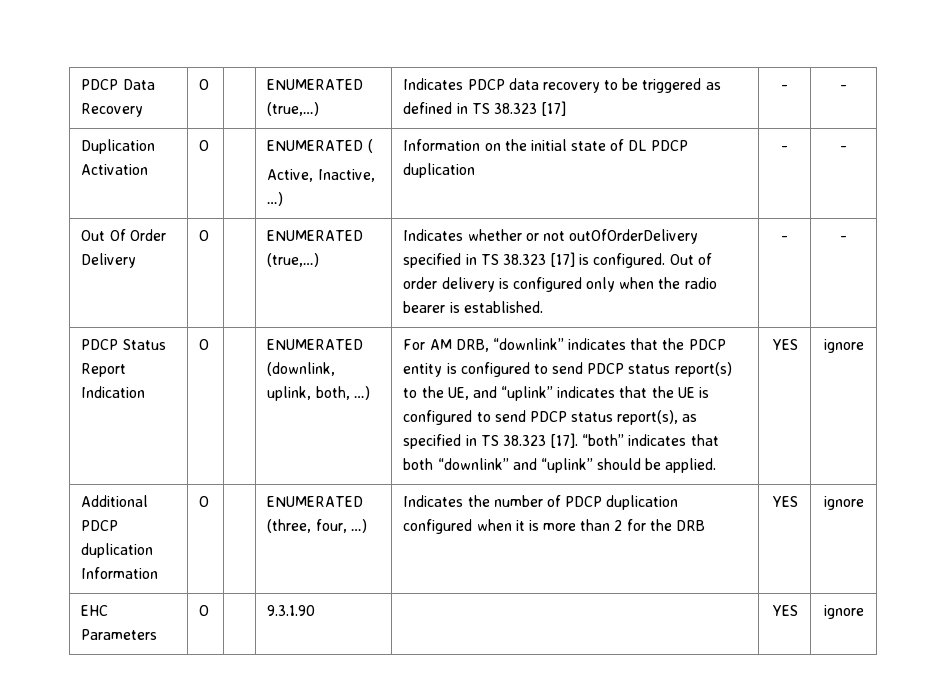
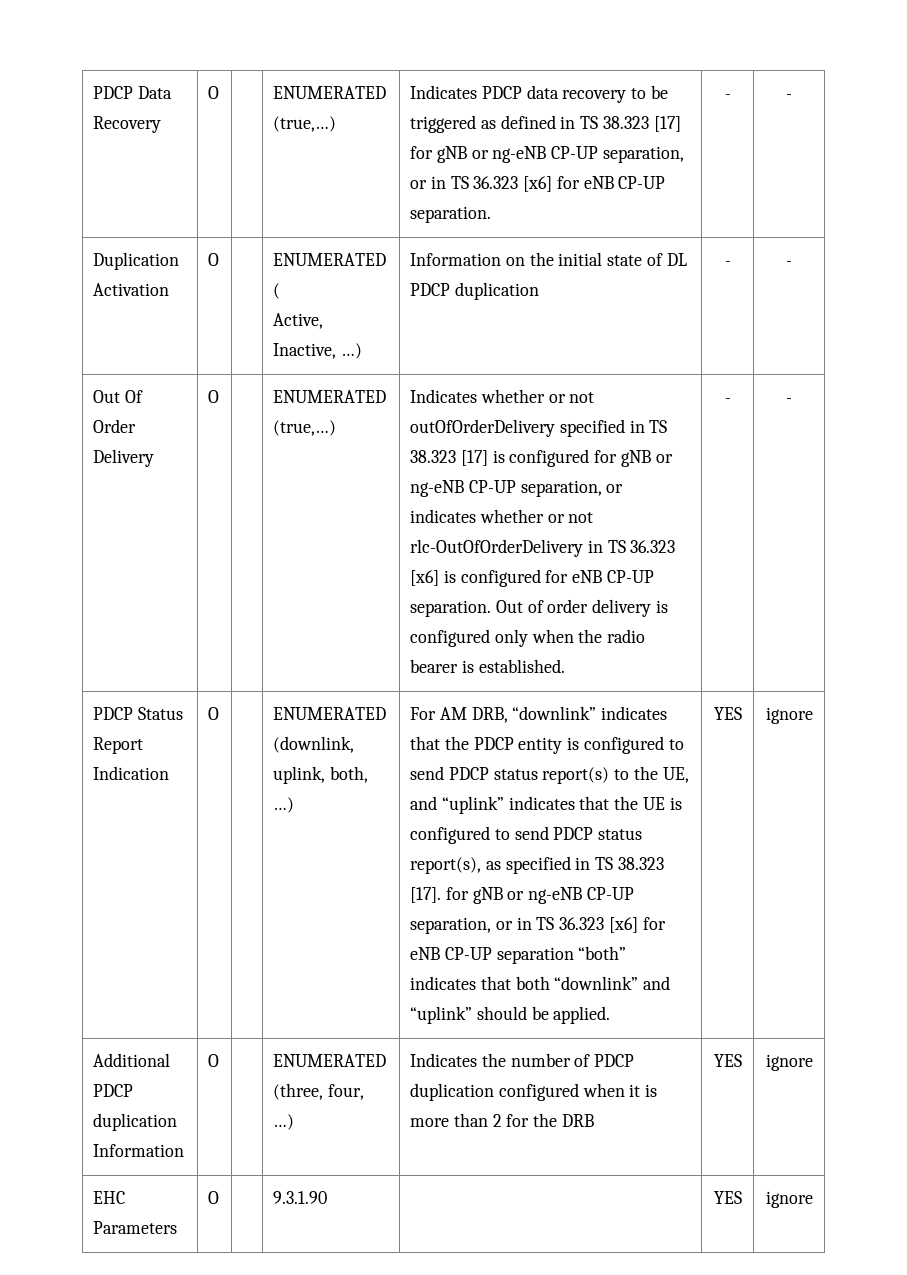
(567, 108) none -> [410,146,684,163] [410,176,666,192] [410,206,492,223] for gNB or ng-eNB CP-UP separation, or in TS 36.323 [x6] for eNB CP-UP separation.
[593,253,666,268] configured. -> [509,449,673,467] [410,480,624,497] [410,509,594,523] [410,539,676,557] [410,569,654,587] [410,600,492,617] configured for gNB or ng-eNB CP-UP separation, or indicates whether or not rlc-OutOfOrderDelivery in TS 36.323 [x6] is configured for eNB CP-UP separation.
(579, 440) none -> [446,887,634,904] [410,917,666,934] [410,947,574,964] for gNB or ng-eNB CP-UP separation, or in TS 36.323 [x6] for eNB CP-UP separation

